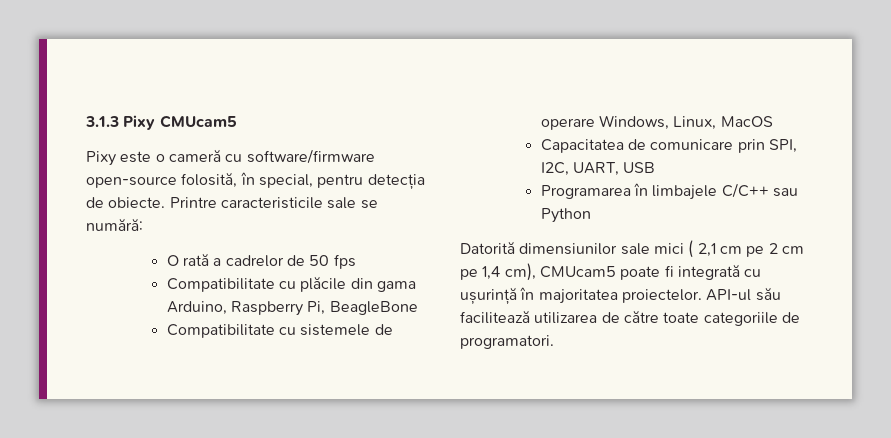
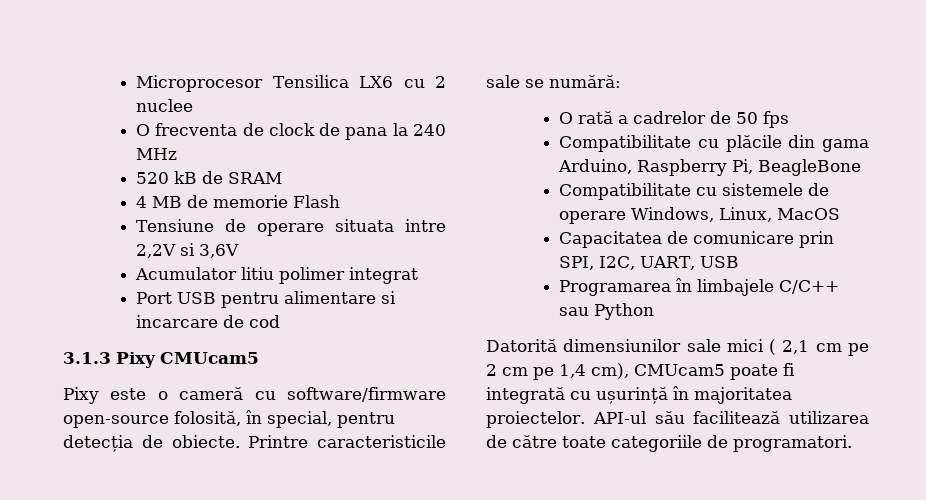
(85, 121) none -> [136,75,447,92] [136,99,194,112] [136,123,447,140] [136,148,178,160] [136,171,283,184] [136,195,341,208] [136,219,447,236] [136,243,240,258] [135,267,419,284] [136,291,397,308] [136,315,281,328] Microprocesor Tensilica LX6 cu 2 nuclee // O frecventa de clock de pana la 240 MHz // 520 kB de SRAM // 4 MB de memorie Flash // Tensiune de operare situata intre 2,2V si 3,6V // Acumulator litiu polimer integrat // Port USB pentru alimentare si incarcare de cod //

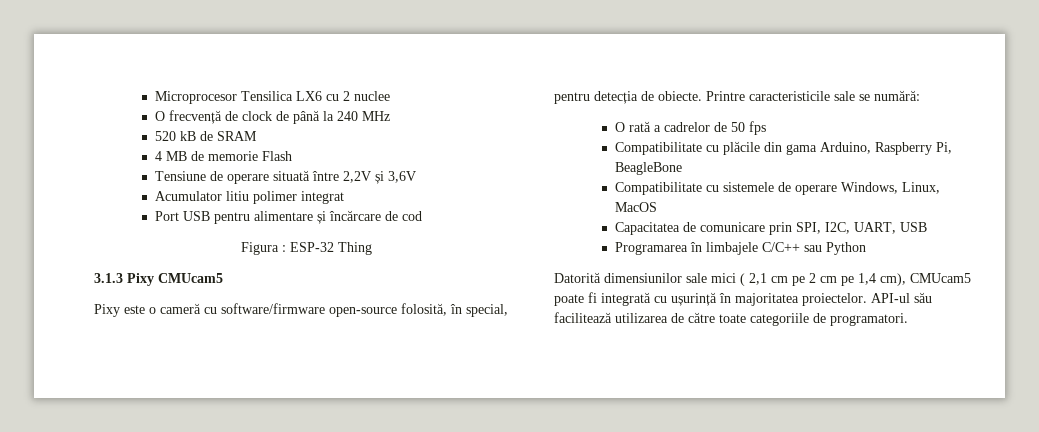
[155,123,238,136] frecventa -> [168,110,222,124] frecvență
[345,127,388,140] pana -> [292,110,320,124] până
[335,219,447,232] [136,243,196,258] situata intre 2,2V si -> [272,170,384,184] situată între 2,2V și
[381,291,397,304] [136,315,219,328] si incarcare -> [316,210,381,224] și încărcare
(281, 321) none -> [241,242,372,255] // Figura : ESP-32 Thing

